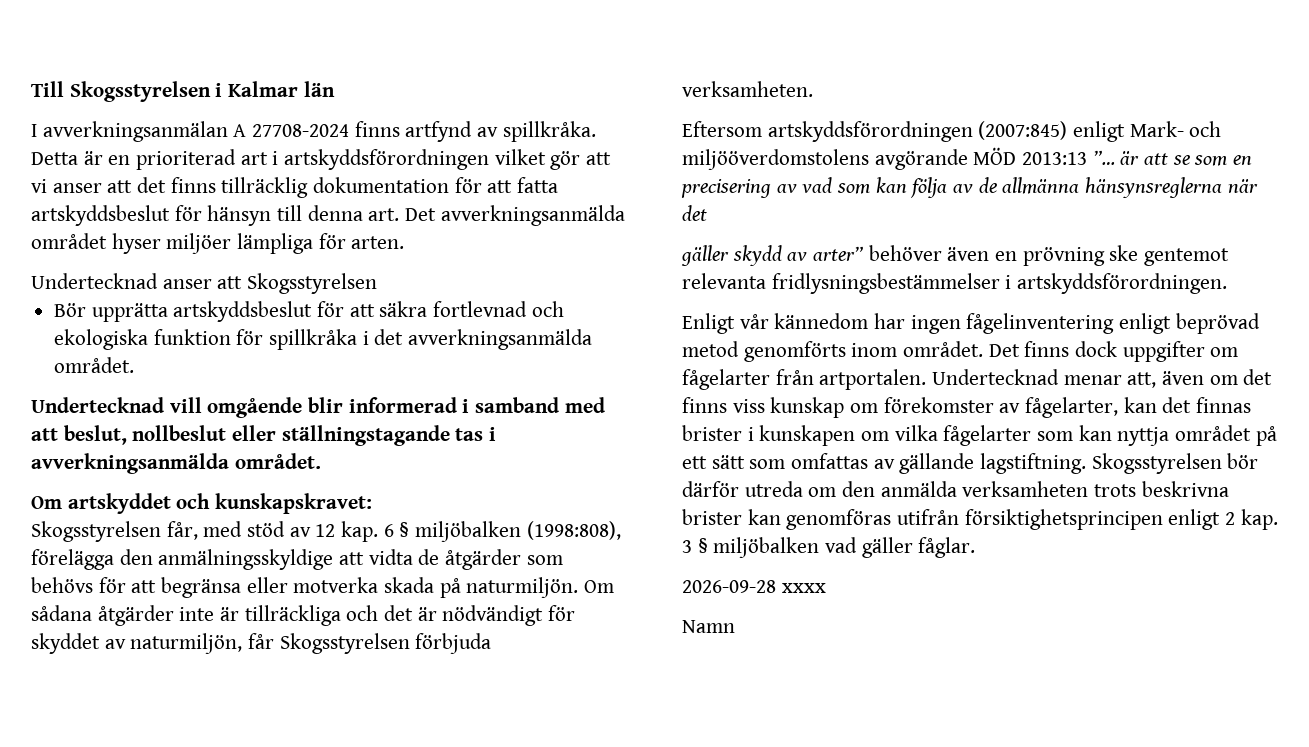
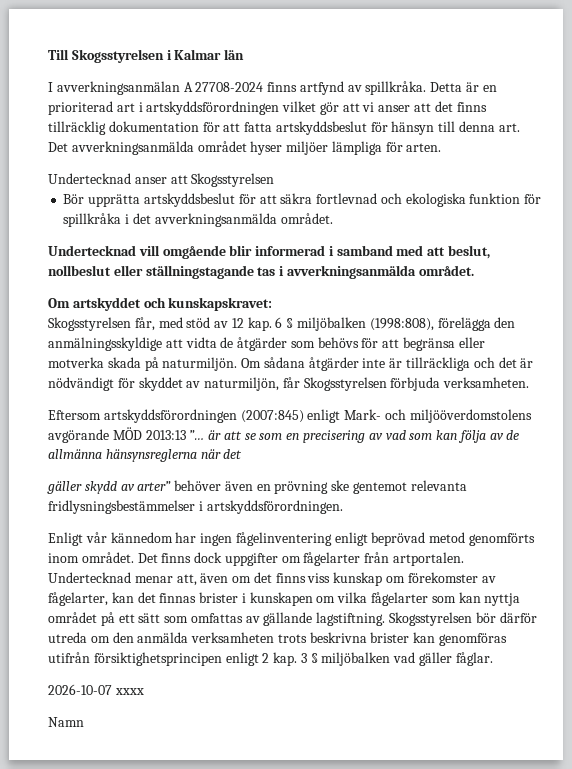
[682,580,776,593] 2026-09-28 -> [48,684,112,695] 2026-10-07

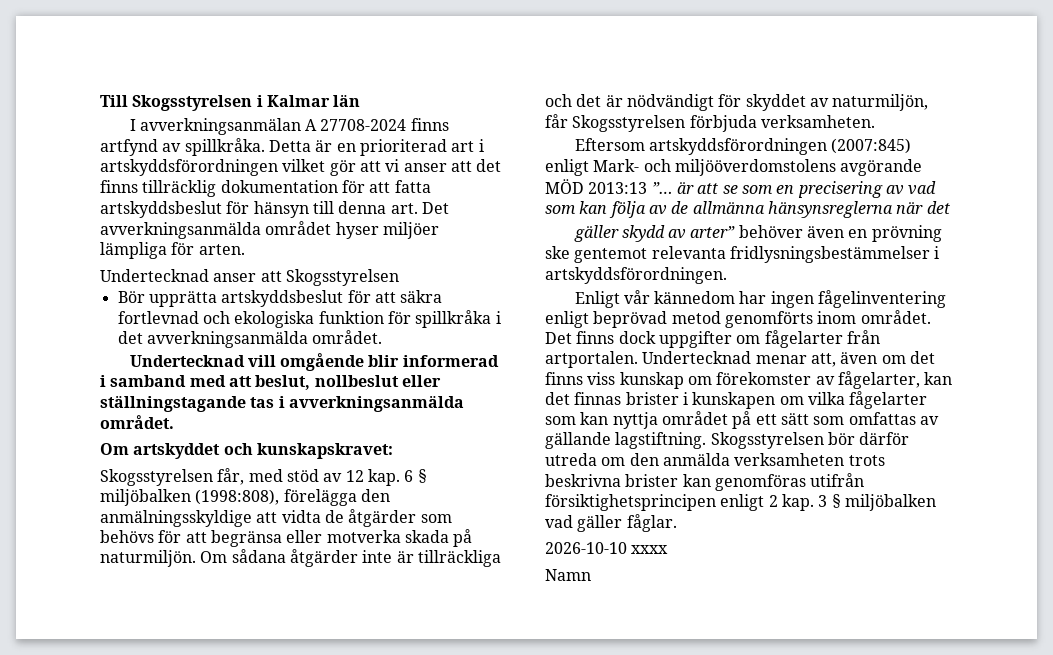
[48,684,112,695] 2026-10-07 -> [545,542,627,554] 2026-10-10

